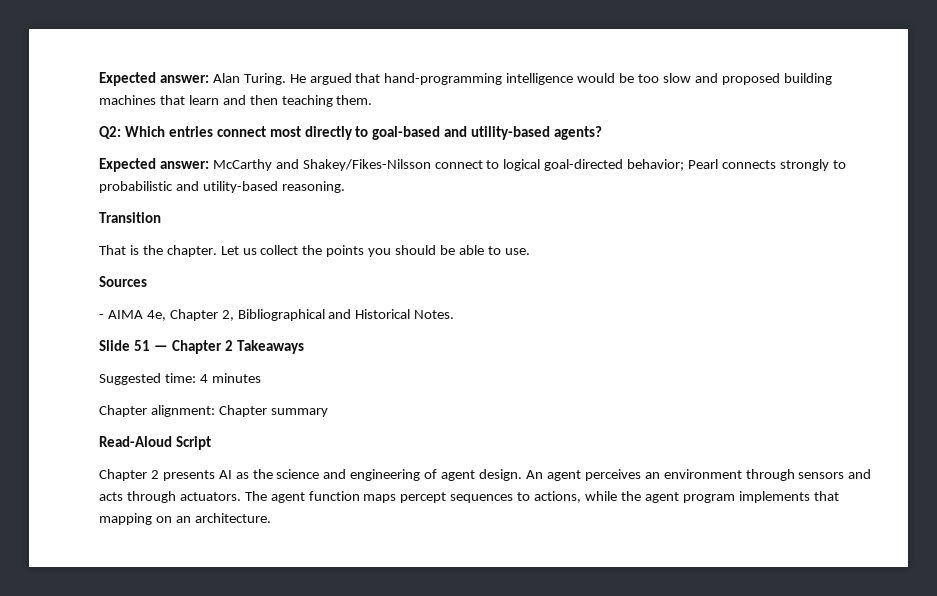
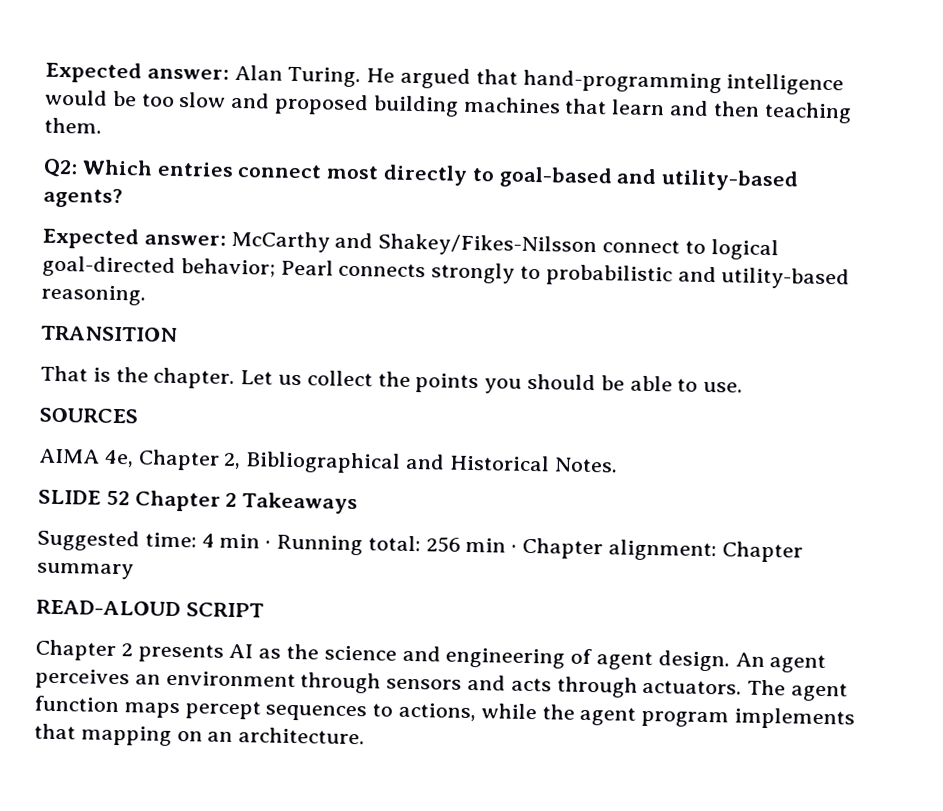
[99,212,161,223] Transition -> [41,325,178,343] TRANSITION
[99,276,147,287] [99,314,104,319] Sources // - -> [39,407,138,424] SOURCES //
[99,340,168,351] Slide 51 — -> [38,489,130,506] SLIDE 52
[211,373,261,383] minutes // -> [219,533,518,556] min · Running total: 256 min ·
[99,436,211,450] Read-Aloud Script -> [36,599,264,618] READ-ALOUD SCRIPT

